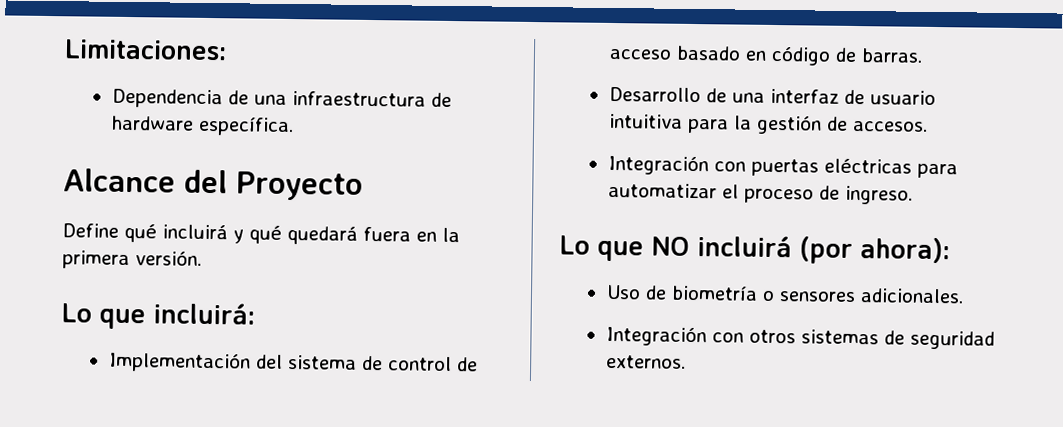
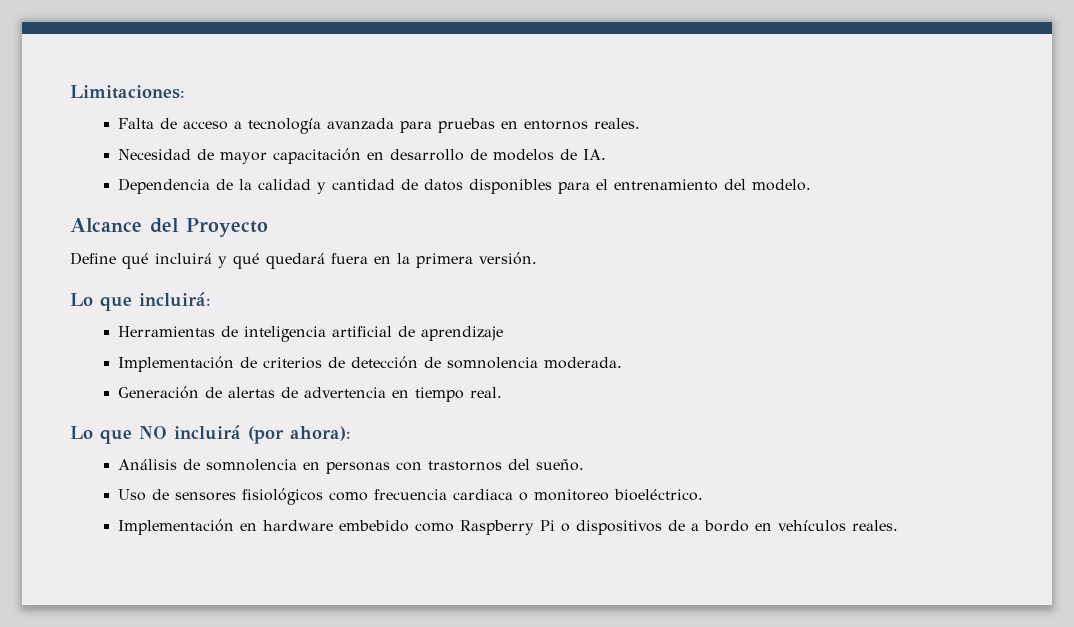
[111,88,452,109] [111,115,294,137] Dependencia de una infraestructura de hardware específica. -> [118,118,641,134] [118,148,607,164] [118,178,812,194] Falta de acceso a tecnología avanzada para pruebas en entornos reales. // Necesidad de mayor capacitación en desarrollo de modelos de IA. // Dependencia de la calidad y cantidad de datos disponibles para el entrenamiento del modelo.
[108,351,478,373] [608,45,923,66] [608,86,936,105] [608,113,928,135] [607,154,958,179] [607,182,913,205] Implementación del sistema de control de acceso basado en código de barras. // Desarrollo de una interfaz de usuario intuitiva para la gestión de accesos. // Integración con puertas eléctricas para automatizar el proceso de ingreso. -> [118,326,504,342] [118,356,623,372] [118,386,503,402] Herramientas de inteligencia artificial de aprendizaje // Implementación de criterios de detección de somnolencia moderada. // Generación de alertas de advertencia en tiempo real.
[605,284,964,304] [605,325,995,350] [605,354,686,369] Uso de biometría o sensores adicionales. // Integración con otros sistemas de seguridad externos. -> [118,459,585,474] [118,488,704,505] [118,519,899,535] Análisis de somnolencia en personas con trastornos del sueño. // Uso de sensores fisiológicos como frecuencia cardiaca o monitoreo bioeléctrico. // Implementación en hardware embebido como Raspberry Pi o dispositivos de a bordo en vehículos reales.

